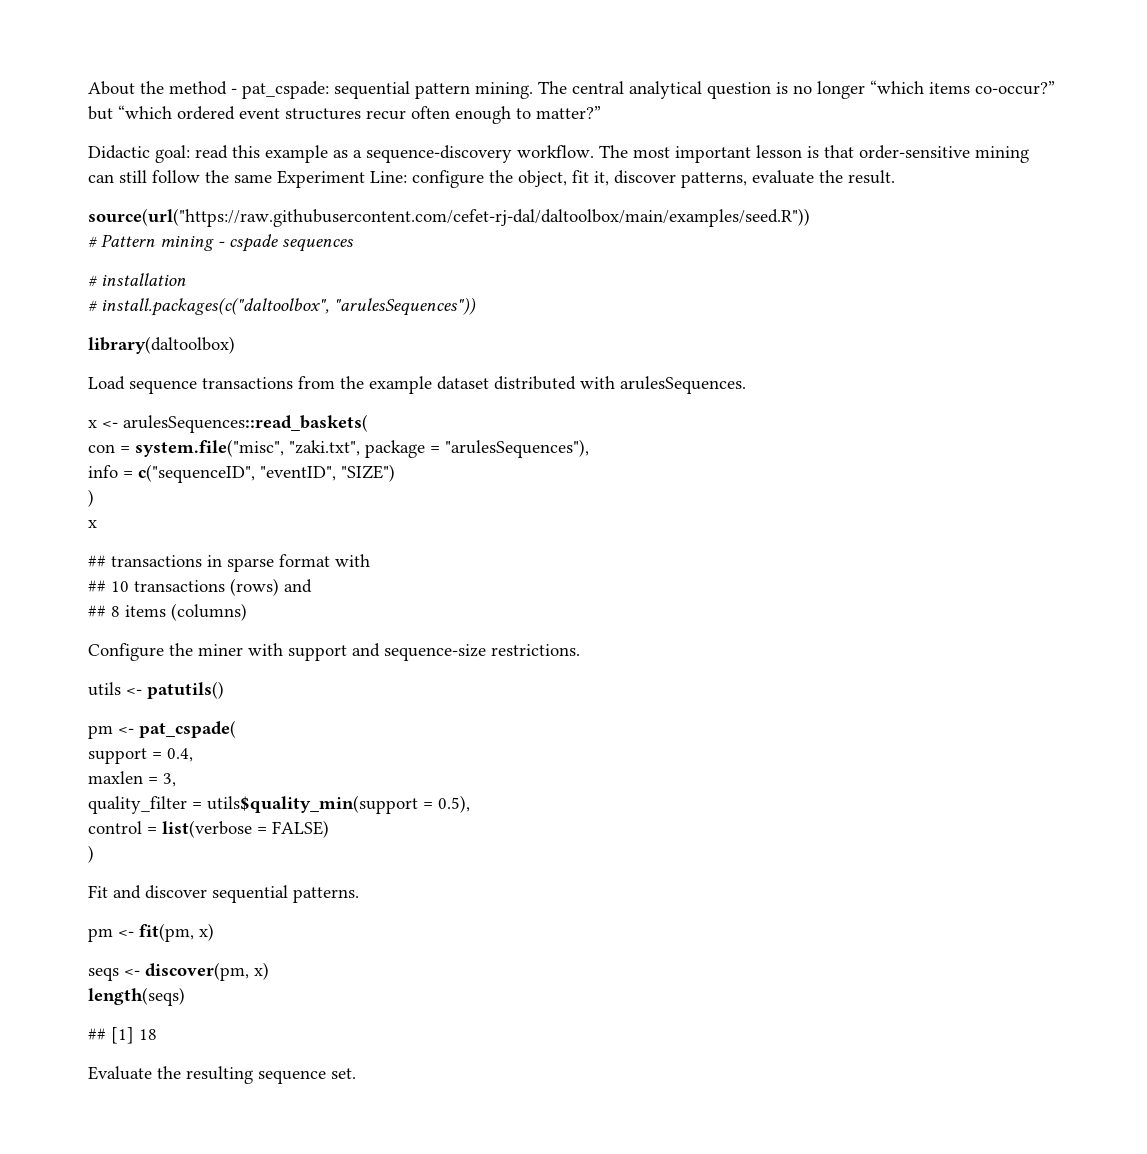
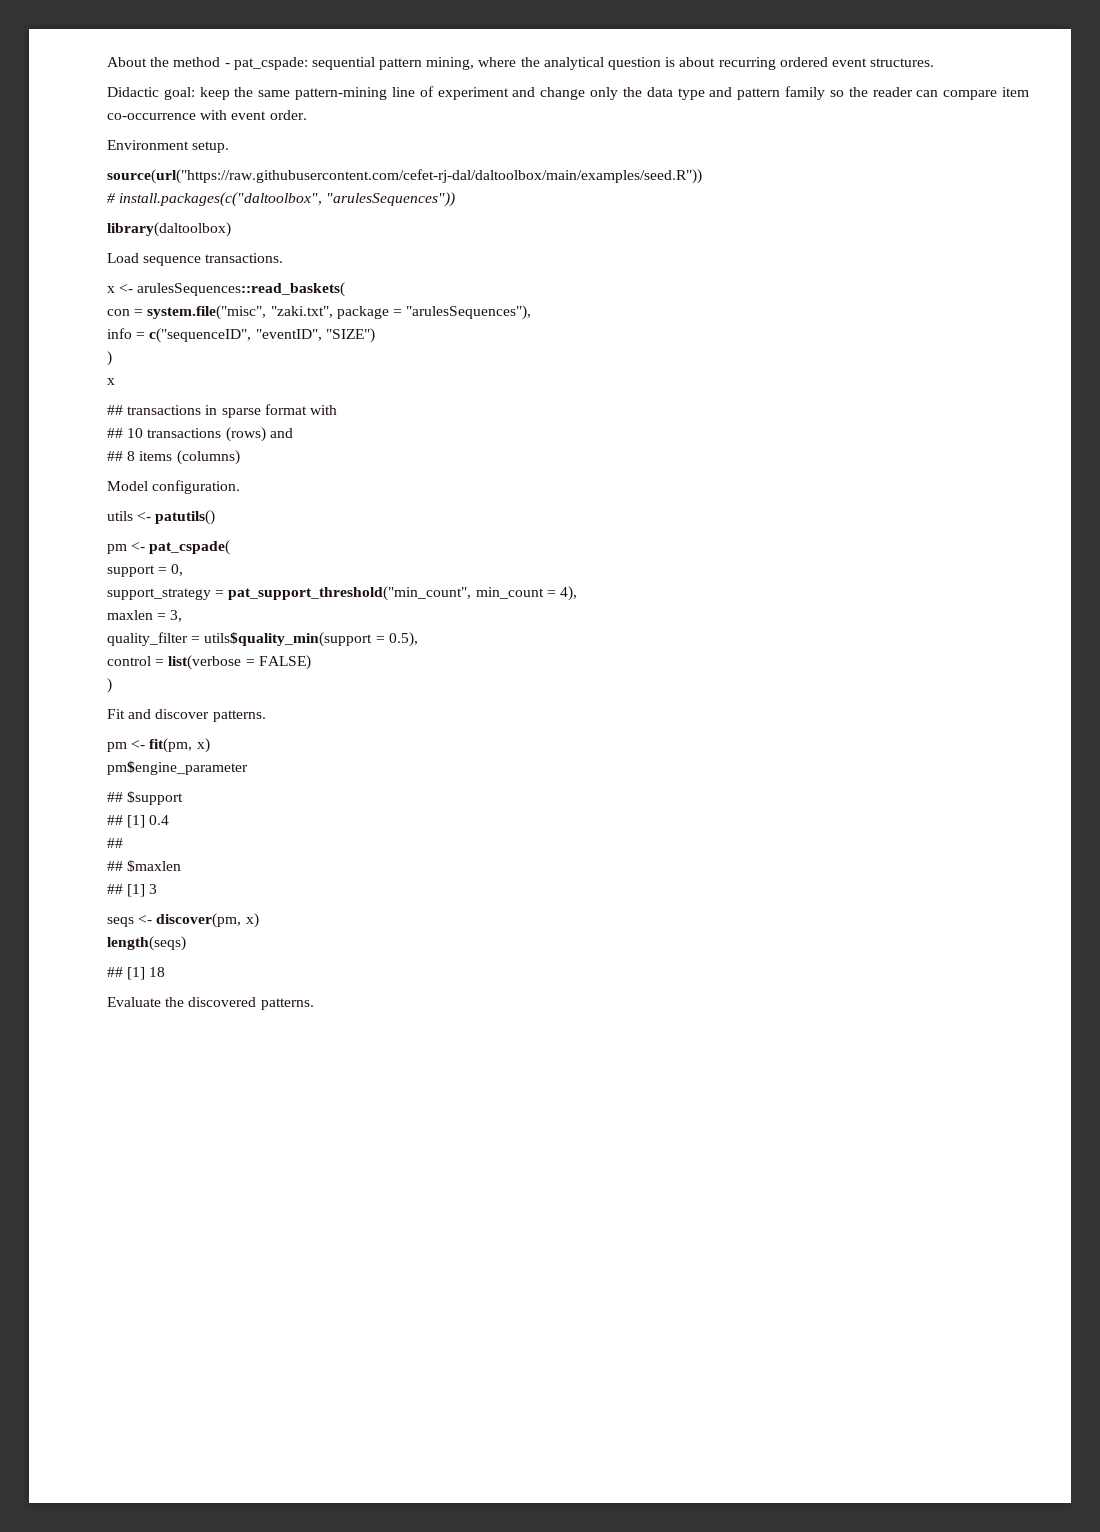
[475,80,1055,99] [88,105,601,124] [88,145,1029,163] [88,170,895,188] [88,208,810,227] [88,234,353,252] [88,273,186,287] mining. The central analytical question is no longer “which items co-occur?” but “which ordered event structures recur often enough to matter?” // Didactic goal: read this example as a sequence-discovery workflow. The most important lesson is that order-sensitive mining can still follow the same Experiment Line: configure the object, fit it, discover patterns, evaluate the result. // source(url("https://raw.githubusercontent.com/cefet-rj-dal/daltoolbox/main/examples/seed.R")) // # Pattern mining - cspade sequences // # installation -> [426,57,935,70] [107,86,1029,100] [107,110,307,120] [107,140,230,153] [107,169,702,184] mining, where the analytical question is about recurring ordered event structures. // Didactic goal: keep the same pattern-mining line of experiment and change only the data type and pattern family so the reader can compare item co-occurrence with event order. // Environment setup. // source(url("https://raw.githubusercontent.com/cefet-rj-dal/daltoolbox/main/examples/seed.R"))
[202,376,746,394] transactions from the example dataset distributed with arulesSequences. -> [205,253,284,263] transactions.
[88,643,580,661] Configure the miner with support and sequence-size restrictions. -> [107,480,241,494] Model configuration.
[167,748,193,762] 0.4, -> [171,564,184,576] [107,586,577,601] 0, // support_strategy = pat_support_threshold("min_count", min_count = 4),
[212,885,288,903] sequential -> (210, 714) none
(214, 932) none -> [107,761,248,775] [107,791,184,805] [107,815,170,828] [107,838,123,848] [107,860,182,872] [107,884,158,897] // pm$engine_parameter // ## $support // ## [1] 0.4 // ## // ## $maxlen // ## [1] 3
[186,1066,356,1084] resulting sequence set. -> [188,997,314,1010] discovered patterns.

